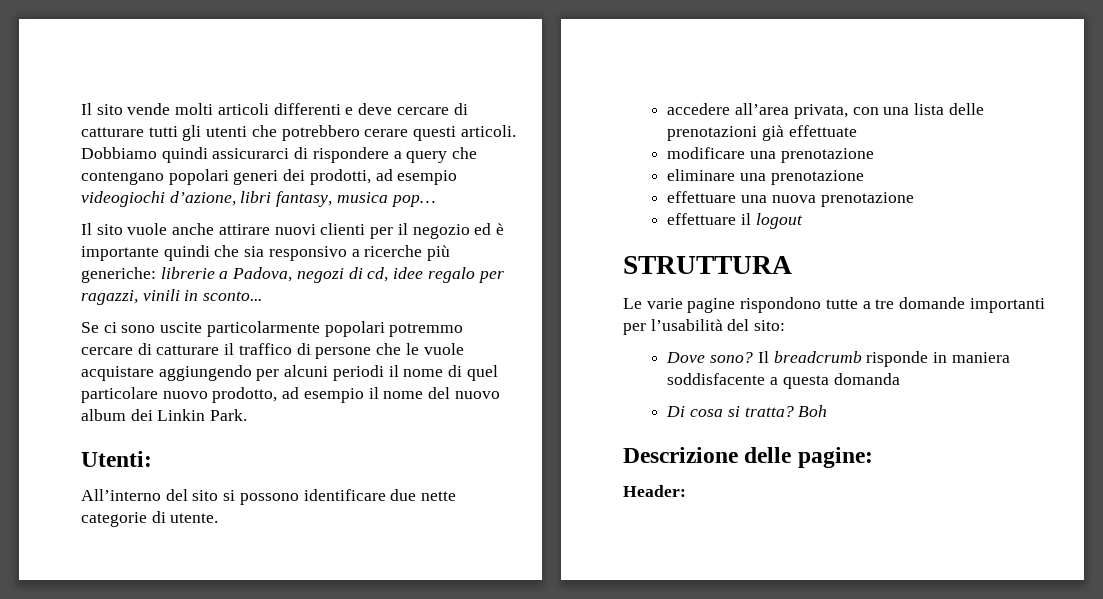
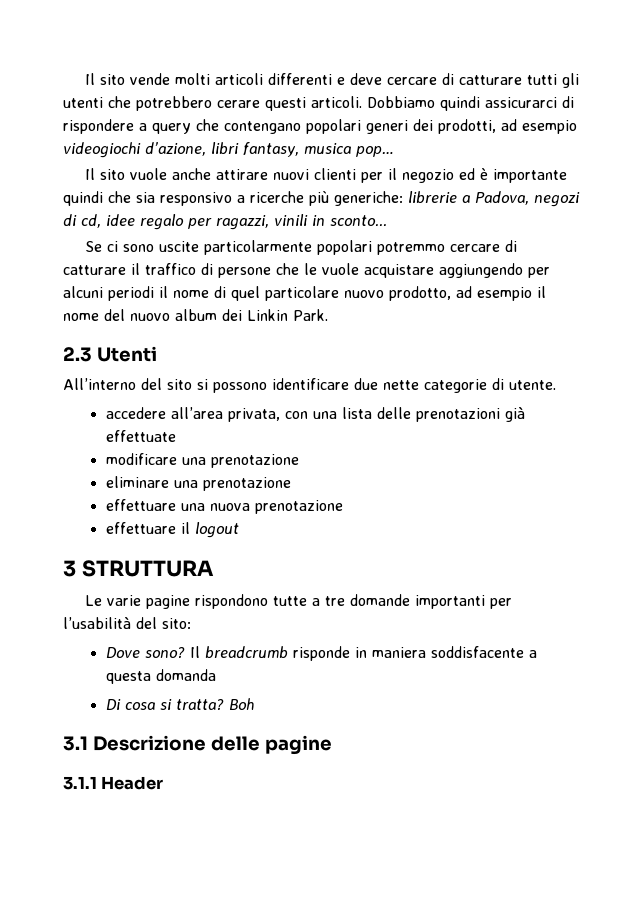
[81,451,152,467] Utenti: -> [63,346,157,362] 2.3 Utenti
(803, 221) none -> [63,560,76,577] 3
(828, 411) none -> [63,736,88,751] 3.1
[797,447,873,468] [623,485,686,497] pagine: // Header: -> [264,735,332,755] [63,776,164,790] pagine // 3.1.1 Header

